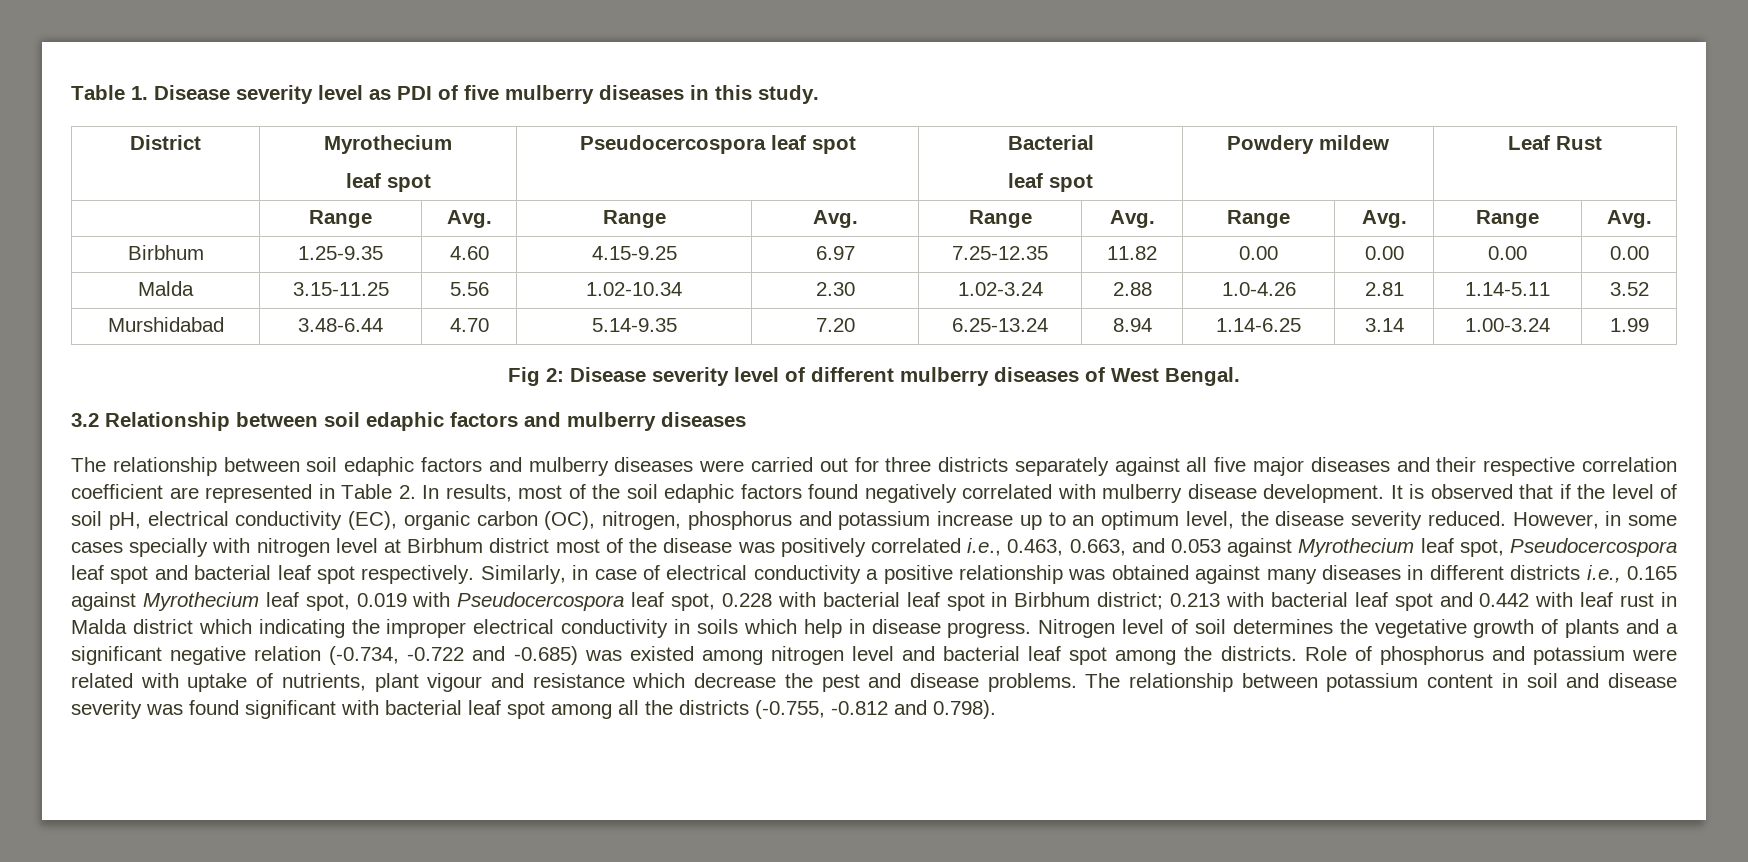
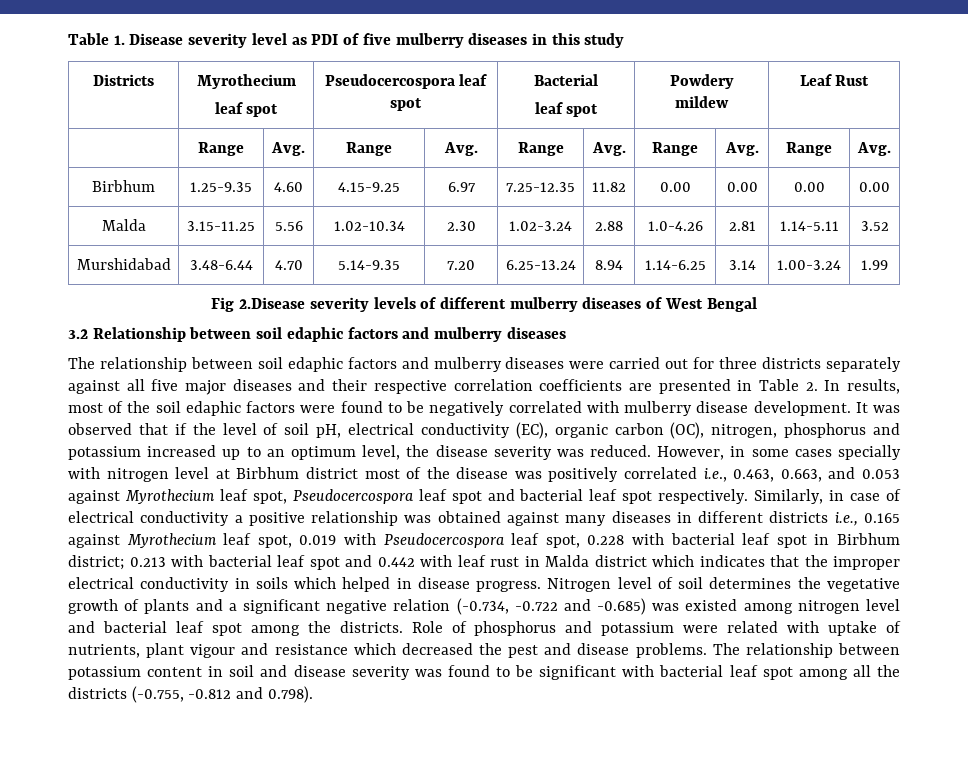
[758,85,819,104] [130,135,201,150] study. // District -> [584,33,625,48] [93,74,154,86] study // Districts
[546,367,779,386] 2: Disease severity level -> [239,297,416,312] 2.Disease severity levels
[1165,367,1240,386] Bengal. -> [706,297,757,312] Bengal
[71,484,312,503] coefficient are represented -> [539,379,731,394] coefficients are presented
[808,484,858,499] found -> [300,401,425,413] were found to be
[1409,484,1424,499] is -> [873,405,901,413] was
[937,511,1013,526] increase -> [147,445,217,457] increased
(1422, 520) none -> [556,449,584,457] was
[258,619,345,638] indicating -> [699,555,799,567] indicates that
[803,619,842,638] help -> [342,577,391,592] helped
[694,673,777,688] decrease -> [401,643,473,655] decreased
(239, 707) none -> [495,665,534,677] to be

